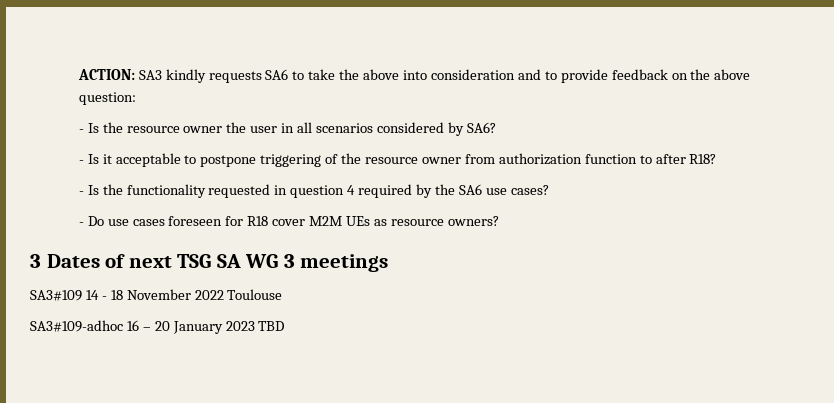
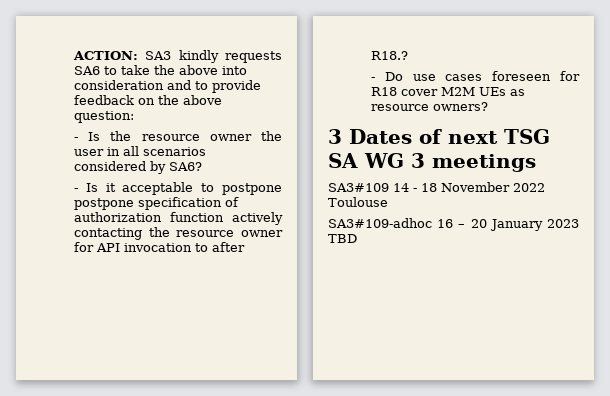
[260,153,717,167] [78,184,549,198] triggering of the resource owner from authorization function to after R18? // - Is the functionality requested in question 4 required by the SA6 use cases? -> [74,197,240,210] [74,212,283,225] [74,227,283,240] [74,242,246,252] [371,51,409,60] postpone specification of authorization function actively contacting the resource owner for API invocation to after R18.?

